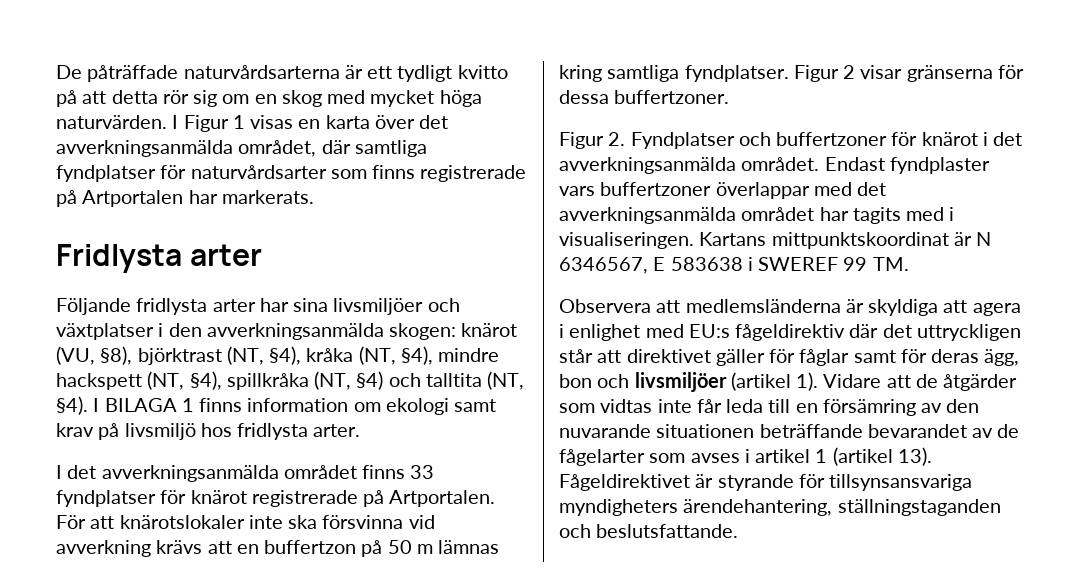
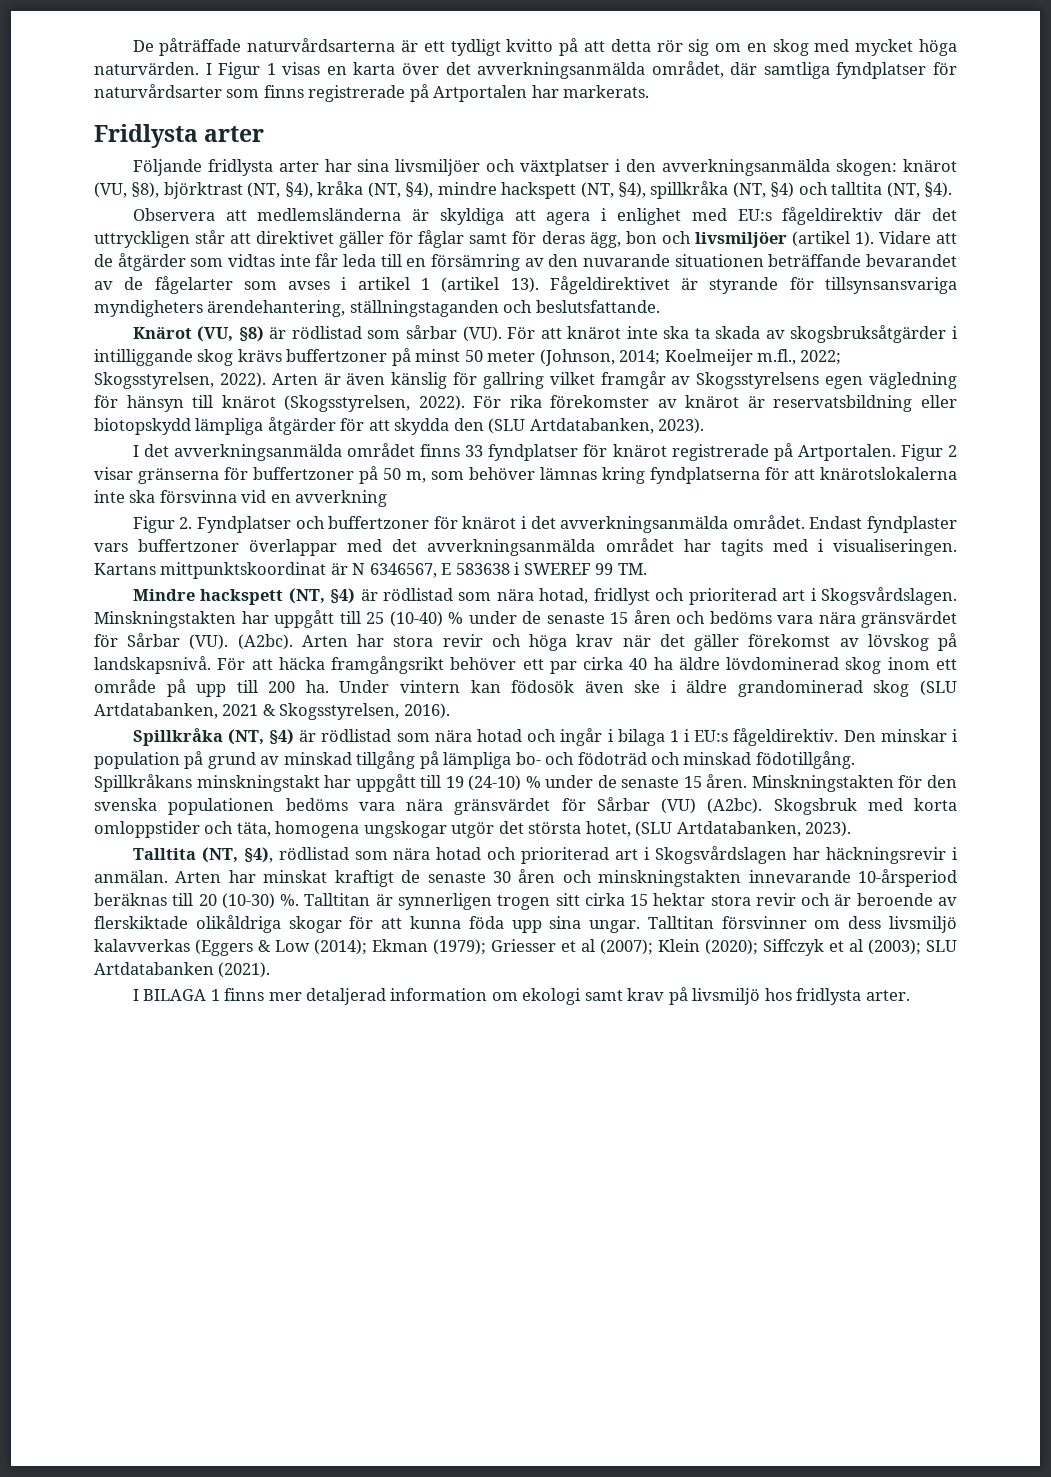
[93,398,497,415] [56,423,361,440] [56,465,435,482] [56,490,496,507] [56,515,435,529] [56,540,500,557] [559,65,1024,82] [559,90,730,104] [559,132,1023,149] [559,157,990,174] [559,182,887,199] [559,207,955,224] [559,232,992,249] [559,257,909,274] I BILAGA 1 finns information om ekologi samt krav på livsmiljö hos fridlysta arter. // I det avverkningsanmälda området finns 33 fyndplatser för knärot registrerade på Artportalen. För att knärotslokaler inte ska försvinna vid avverkning krävs att en buffertzon på 50 m lämnas kring samtliga fyndplatser. Figur 2 visar gränserna för dessa buffertzoner. // Figur 2. Fyndplatser och buffertzoner för knärot i det avverkningsanmälda området. Endast fyndplaster vars buffertzoner överlappar med det avverkningsanmälda området har tagits med i visualiseringen. Kartans mittpunktskoordinat är N 6346567, E 583638 i SWEREF 99 TM. -> (953, 190) none
(739, 531) none -> [132,325,958,343] [94,348,842,366] [94,371,957,389] [94,395,958,412] [94,417,705,435] [132,443,958,461] [94,466,957,484] [94,490,388,507] [132,515,957,533] [94,538,958,556] [94,562,647,579] [132,587,957,605] [94,610,957,628] [94,633,958,651] [94,656,957,674] [94,679,957,697] [94,703,450,720] [132,728,959,746] [94,751,855,769] [94,774,957,792] [94,797,957,815] [94,821,852,838] [132,846,958,864] [94,869,957,887] [94,893,958,910] [94,915,958,933] [94,939,957,956] [94,962,271,978] [132,987,910,1005] // Knärot (VU, §8) är rödlistad som sårbar (VU). För att knärot inte ska ta skada av skogsbruksåtgärder i intilliggande skog krävs buffertzoner på minst 50 meter (Johnson, 2014; Koelmeijer m.fl., 2022; Skogsstyrelsen, 2022). Arten är även känslig för gallring vilket framgår av Skogsstyrelsens egen vägledning för hänsyn till knärot (Skogsstyrelsen, 2022). För rika förekomster av knärot är reservatsbildning eller biotopskydd lämpliga åtgärder för att skydda den (SLU Artdatabanken, 2023). // I det avverkningsanmälda området finns 33 fyndplatser för knärot registrerade på Artportalen. Figur 2 visar gränserna för buffertzoner på 50 m, som behöver lämnas kring fyndplatserna för att knärotslokalerna inte ska försvinna vid en avverkning // Figur 2. Fyndplatser och buffertzoner för knärot i det avverkningsanmälda området. Endast fyndplaster vars buffertzoner överlappar med det avverkningsanmälda området har tagits med i visualiseringen. Kartans mittpunktskoordinat är N 6346567, E 583638 i SWEREF 99 TM. // Mindre hackspett (NT, §4) är rödlistad som nära hotad, fridlyst och prioriterad art i Skogsvårdslagen. Minskningstakten har uppgått till 25 (10-40) % under de senaste 15 åren och bedöms vara nära gränsvärdet för Sårbar (VU). (A2bc). Arten har stora revir och höga krav när det gäller förekomst av lövskog på landskapsnivå. För att häcka framgångsrikt behöver ett par cirka 40 ha äldre lövdominerad skog inom ett område på upp till 200 ha. Under vintern kan födosök även ske i äldre grandominerad skog (SLU Artdatabanken, 2021 & Skogsstyrelsen, 2016). // Spillkråka (NT, §4) är rödlistad som nära hotad och ingår i bilaga 1 i EU:s fågeldirektiv. Den minskar i population på grund av minskad tillgång på lämpliga bo- och födoträd och minskad födotillgång. Spillkråkans minskningstakt har uppgått till 19 (24-10) % under de senaste 15 åren. Minskningstakten för den svenska populationen bedöms vara nära gränsvärdet för Sårbar (VU) (A2bc). Skogsbruk med korta omloppstider och täta, homogena ungskogar utgör det största hotet, (SLU Artdatabanken, 2023). // Talltita (NT, §4), rödlistad som nära hotad och prioriterad art i Skogsvårdslagen har häckningsrevir i anmälan. Arten har minskat kraftigt de senaste 30 åren och minskningstakten innevarande 10-årsperiod beräknas till 20 (10-30) %. Talltitan är synnerligen trogen sitt cirka 15 hektar stora revir och är beroende av flerskiktade olikåldriga skogar för att kunna föda upp sina ungar. Talltitan försvinner om dess livsmiljö kalavverkas (Eggers & Low (2014); Ekman (1979); Griesser et al (2007); Klein (2020); Siffczyk et al (2003); SLU Artdatabanken (2021). // I BILAGA 1 finns mer detaljerad information om ekologi samt krav på livsmiljö hos fridlysta arter.

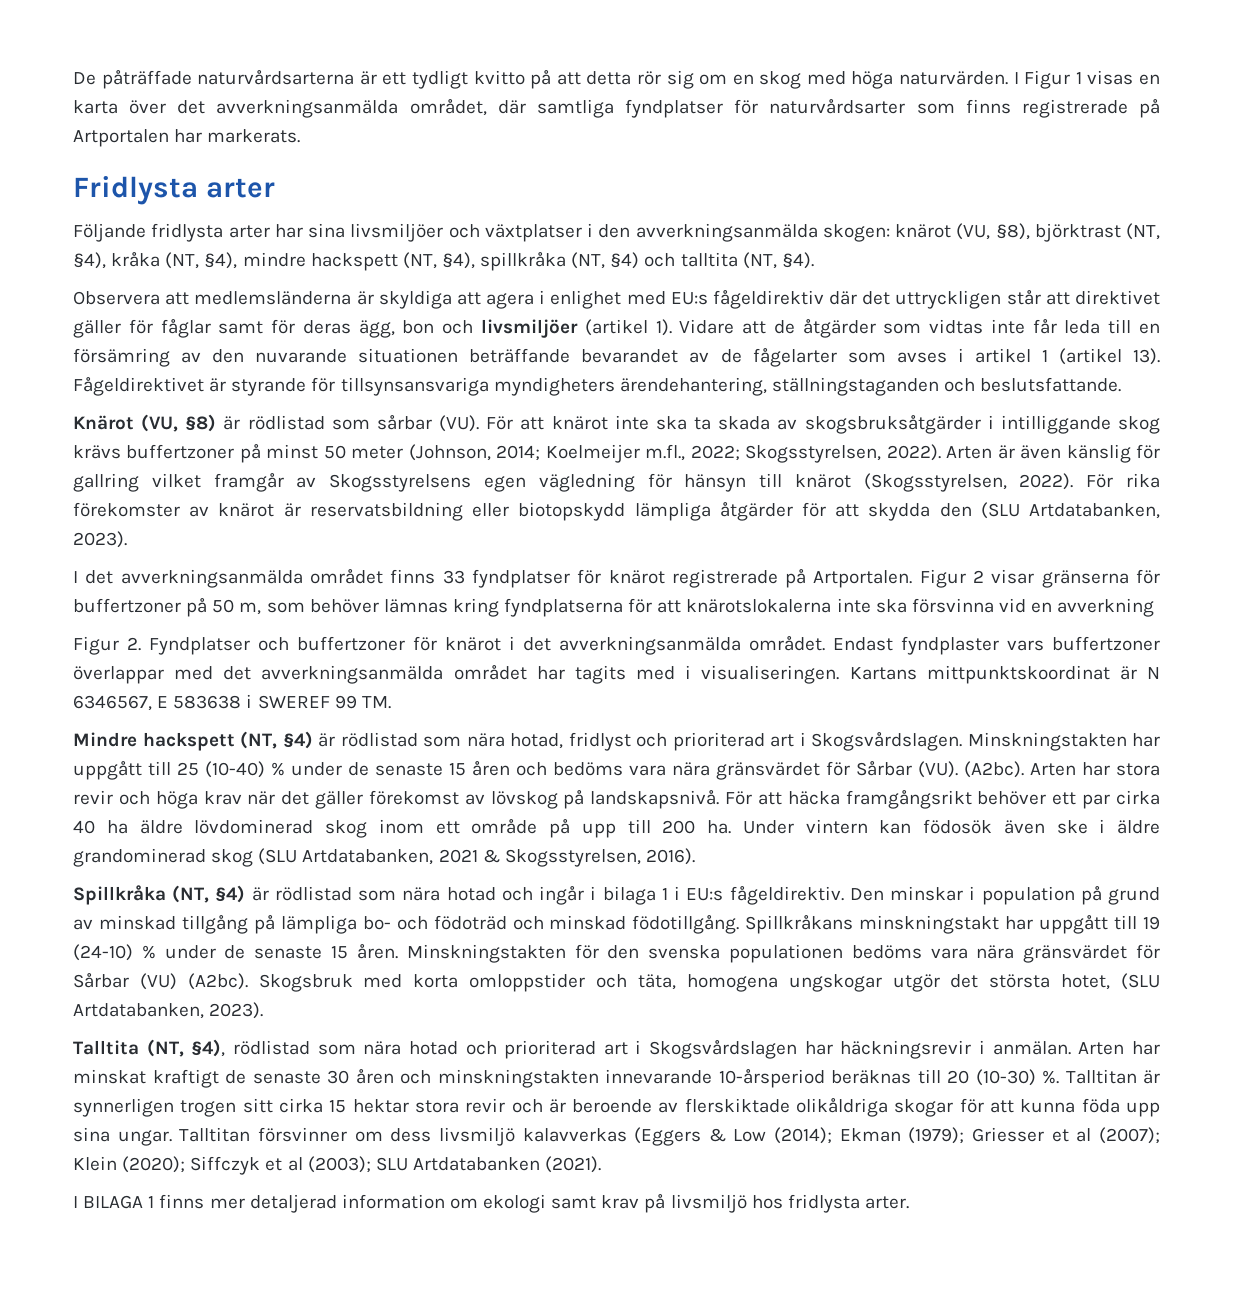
[855,39,914,56] mycket -> (846, 78) none

